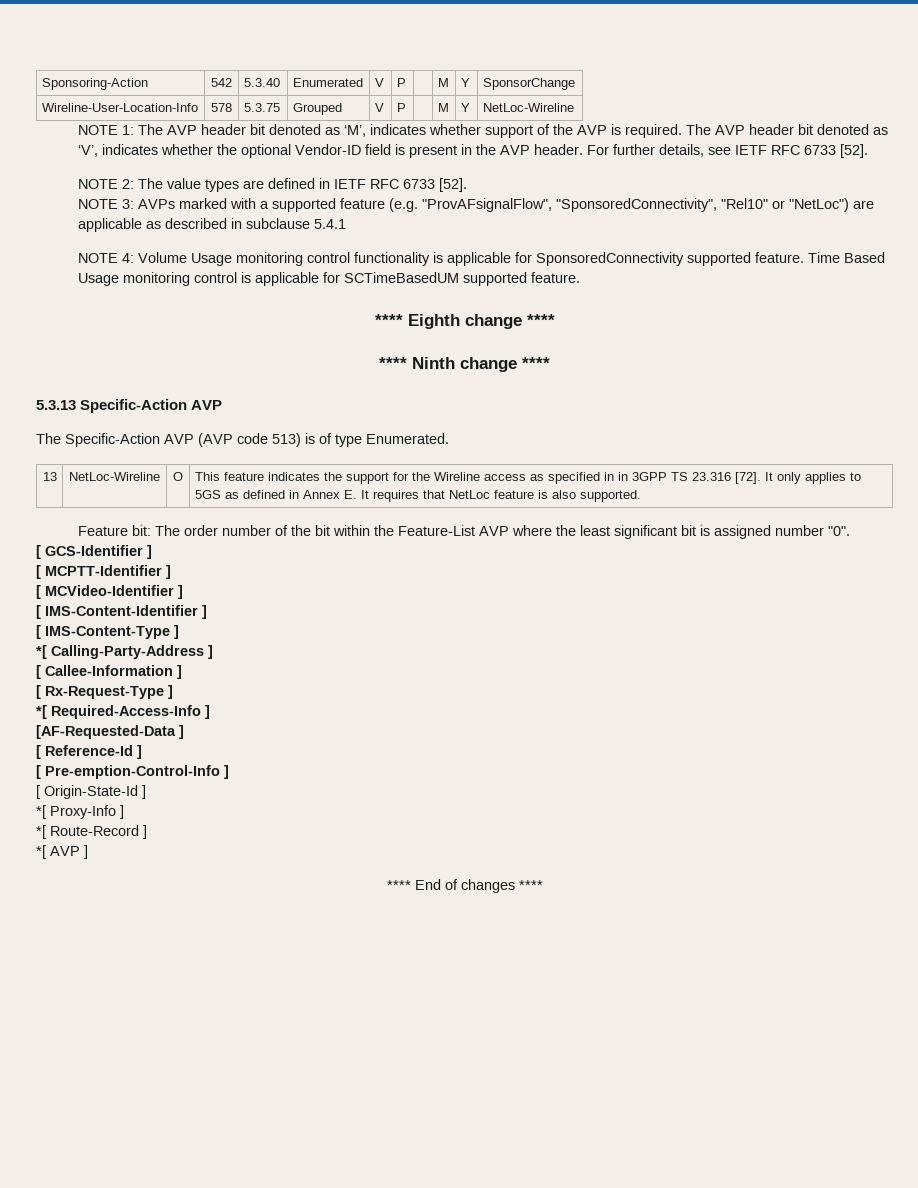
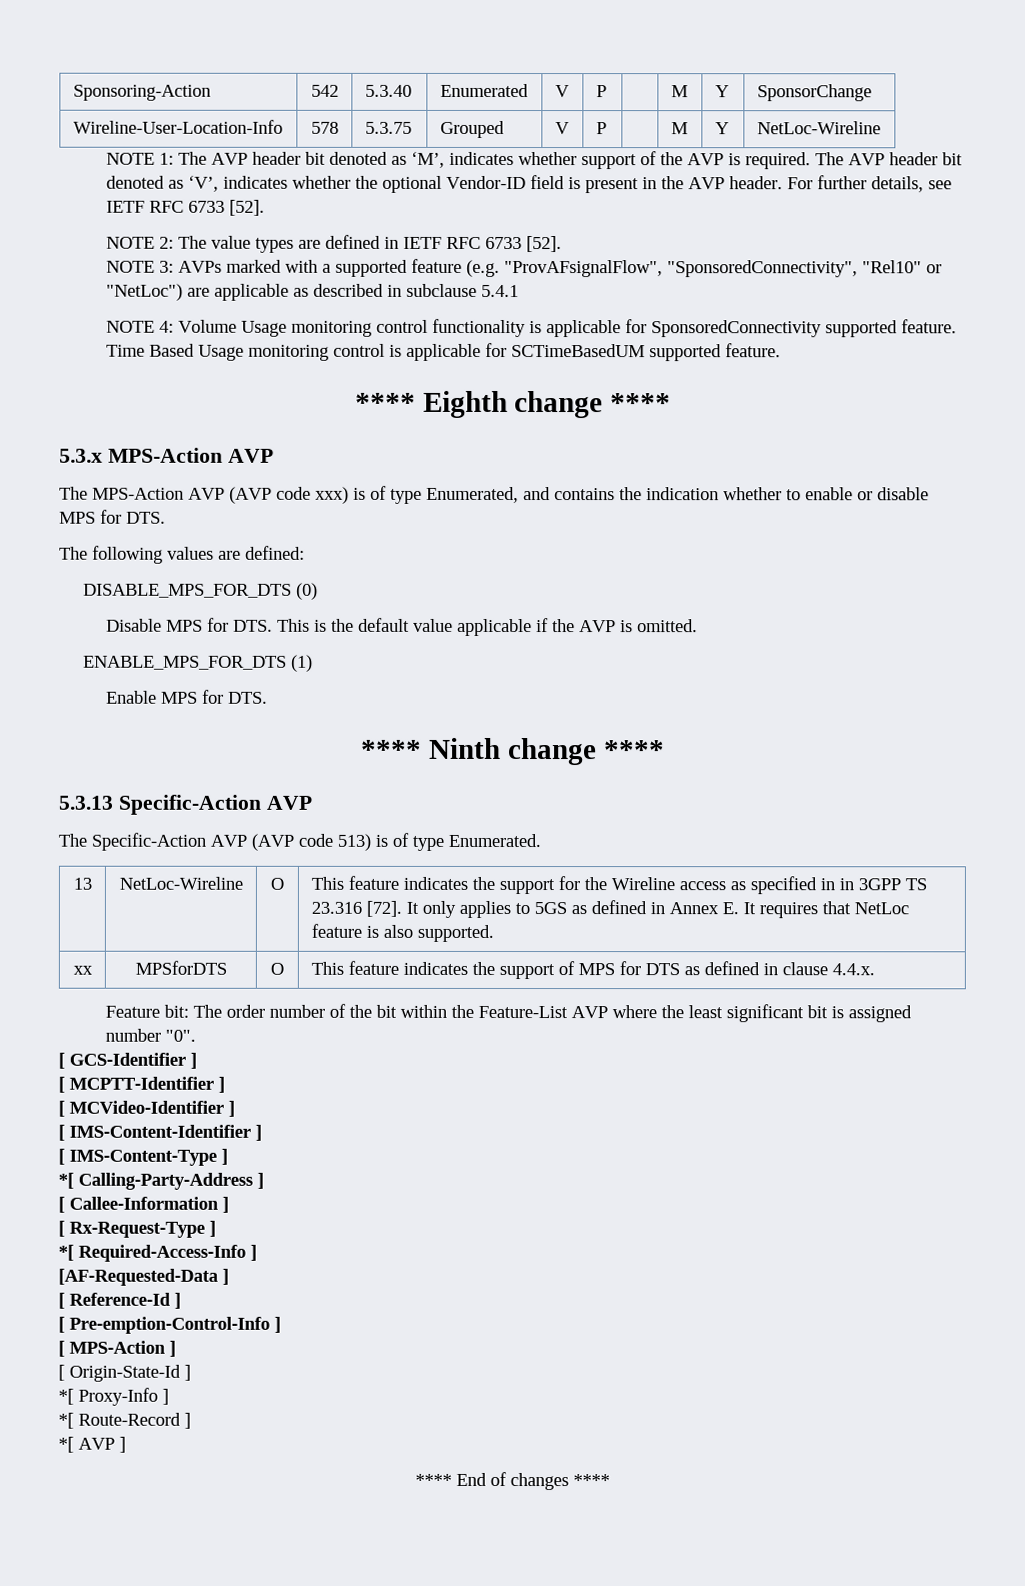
(555, 320) none -> [59,447,274,463] [59,485,929,504] [59,509,166,524] [59,545,305,564] [82,582,318,600] [106,617,699,637] [82,654,313,672] [106,689,269,704] // 5.3.x MPS-Action AVP // The MPS-Action AVP (AVP code xxx) is of type Enumerated, and contains the indication whether to enable or disable MPS for DTS. // The following values are defined: // DISABLE_MPS_FOR_DTS (0) // Disable MPS for DTS. This is the default value applicable if the AVP is omitted. // ENABLE_MPS_FOR_DTS (1) // Enable MPS for DTS.
(641, 496) none -> [72,965,93,975] [134,960,227,975] [270,962,284,975] [310,960,875,980] // xx | MPSforDTS | O | This feature indicates the support of MPS for DTS as defined in clause 4.4.x.
(229, 772) none -> [58,1340,176,1357] // [ MPS-Action ]

